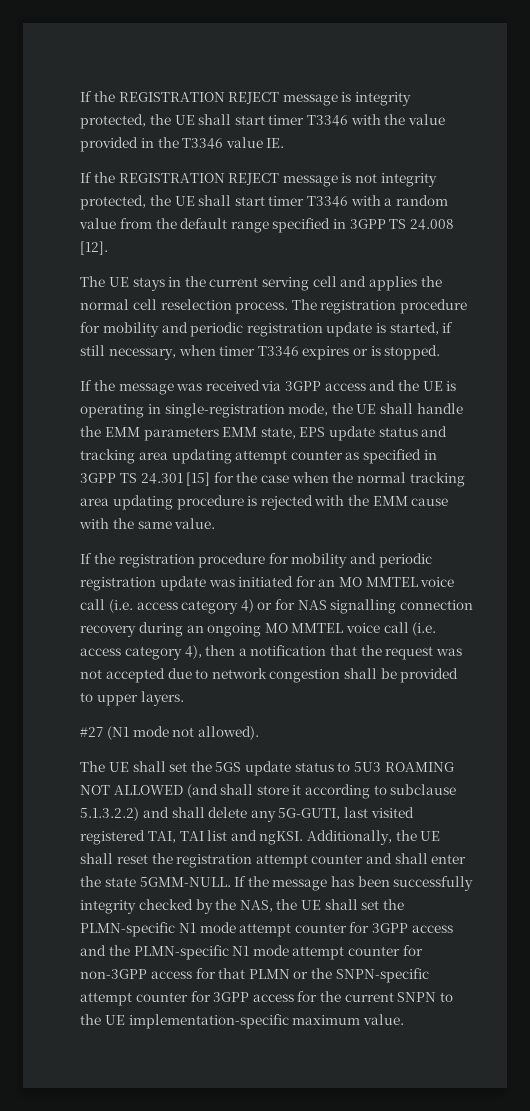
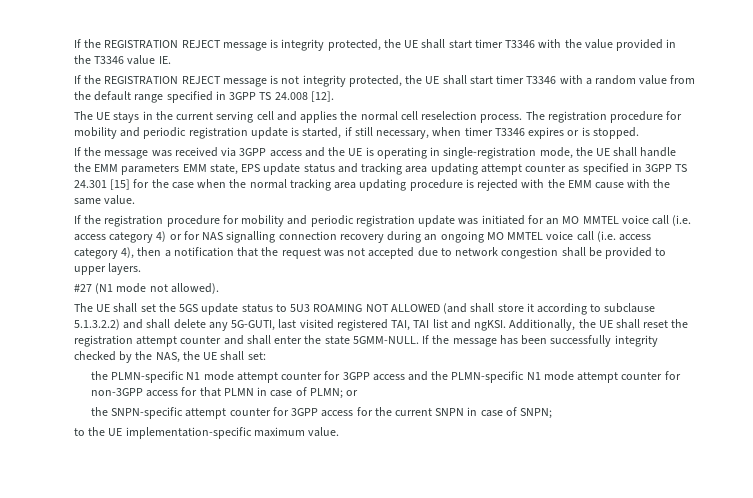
[361,900,380,910] set -> [247,352,266,360] set: //
[293,971,309,979] or -> [257,387,359,399] in case of PLMN; or //
(437, 997) none -> [467,407,553,419] in case of SNPN; //

